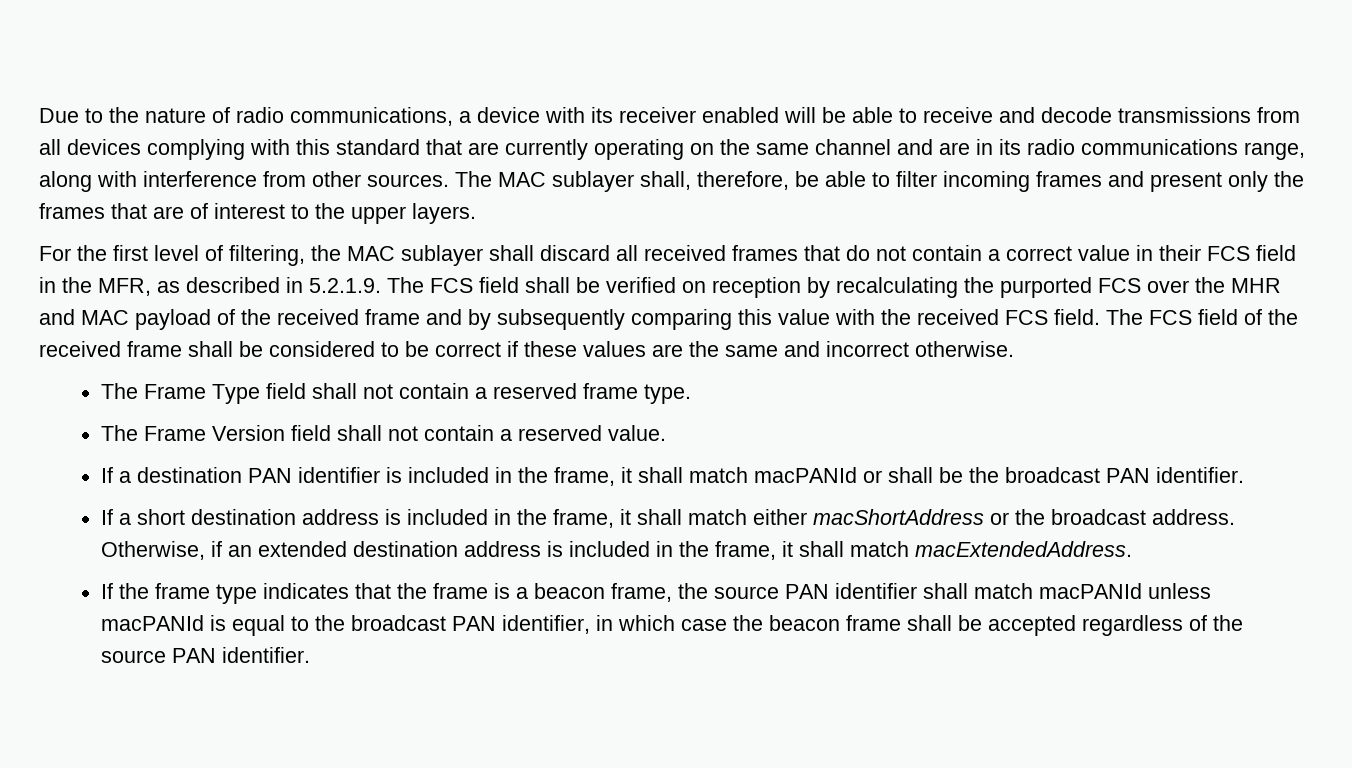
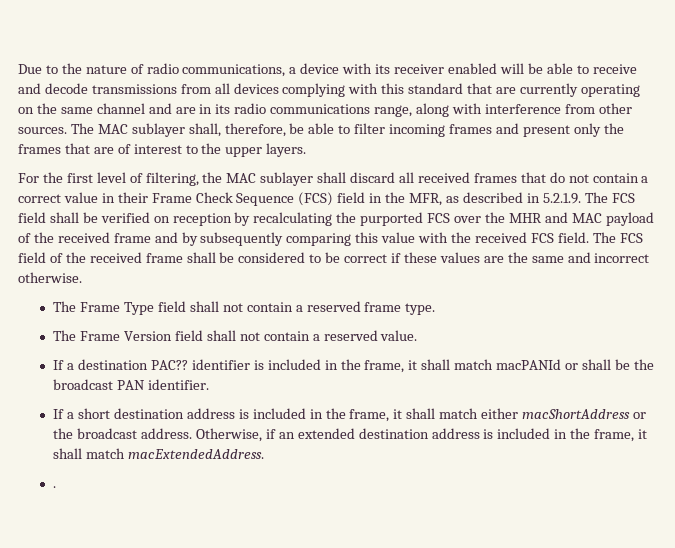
[1207,246,1250,261] FCS -> [151,192,334,206] Frame Check Sequence (FCS)
[248,468,293,483] PAN -> [150,360,188,370] PAC??
[101,583,1212,604] [101,615,1244,636] [101,647,311,663] If the frame type indicates that the frame is a beacon frame, the source PAN identifier shall match macPANId unless macPANId is equal to the broadcast PAN identifier, in which case the beacon frame shall be accepted regardless of the source PAN identifier. -> [53,486,57,488] .

